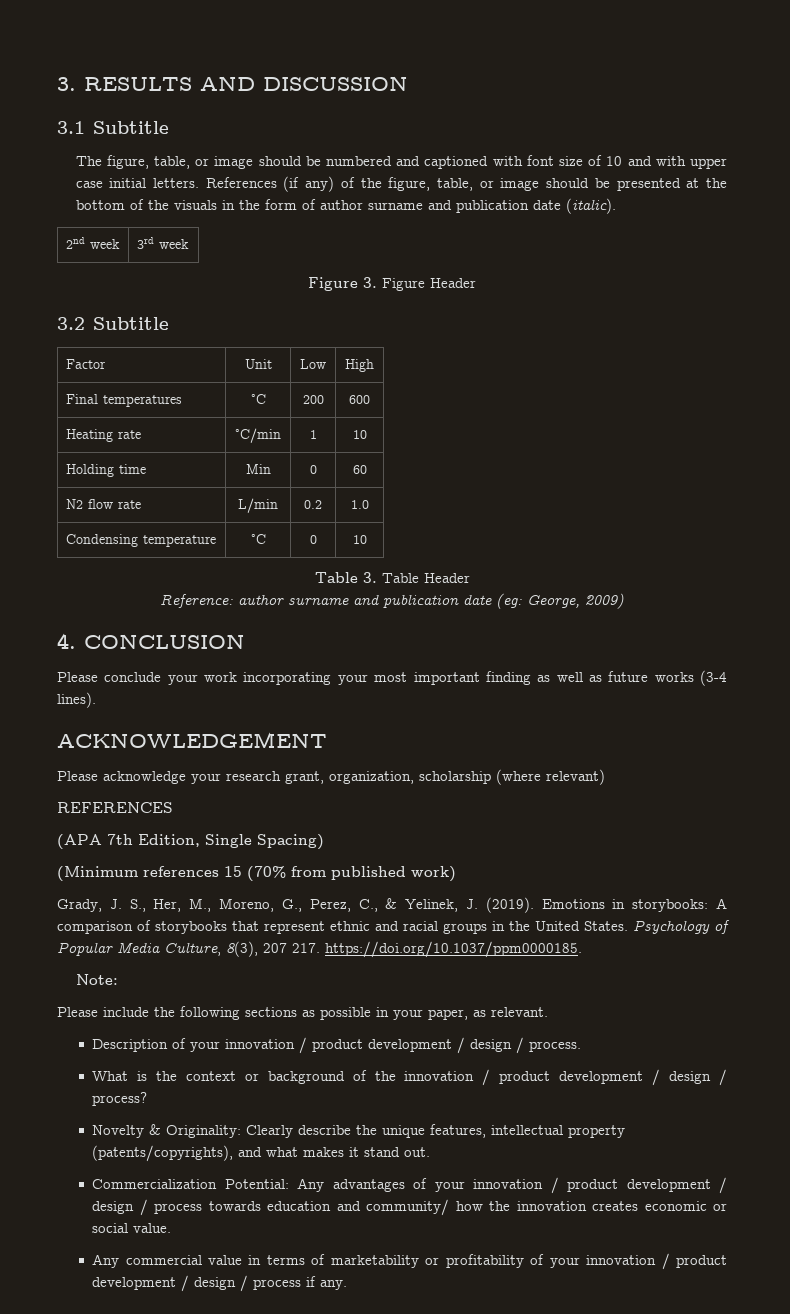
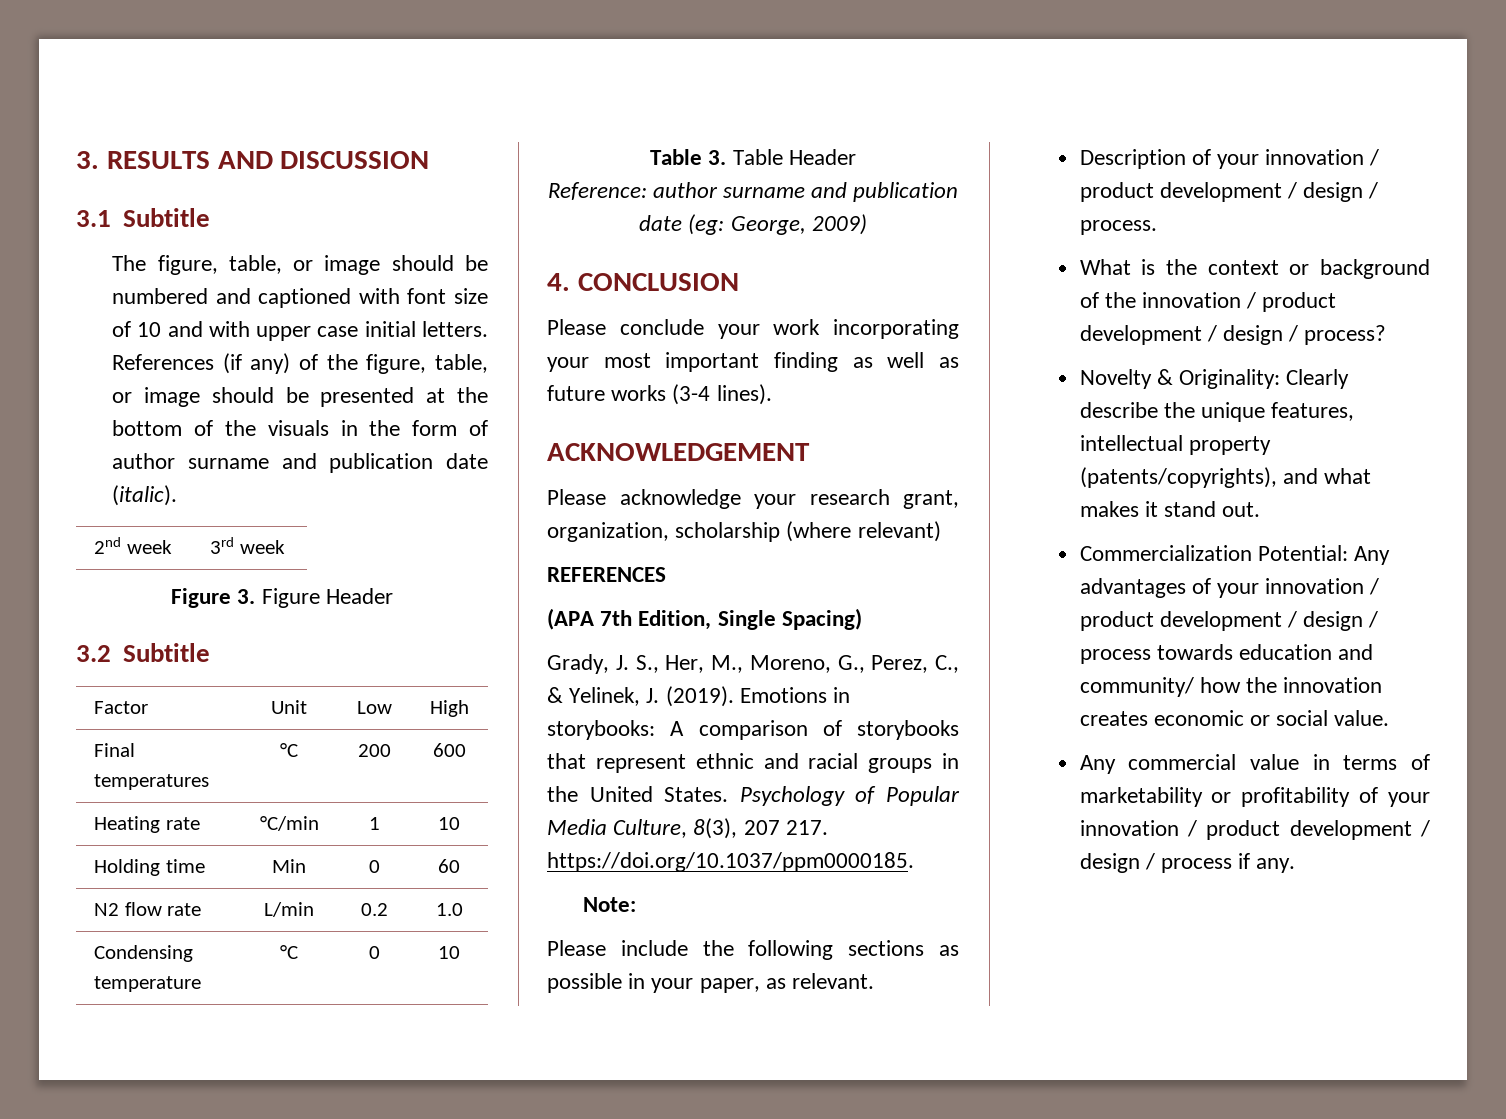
[57,866,456,882] // (Minimum references 15 (70% from published work) -> (862, 619) none

